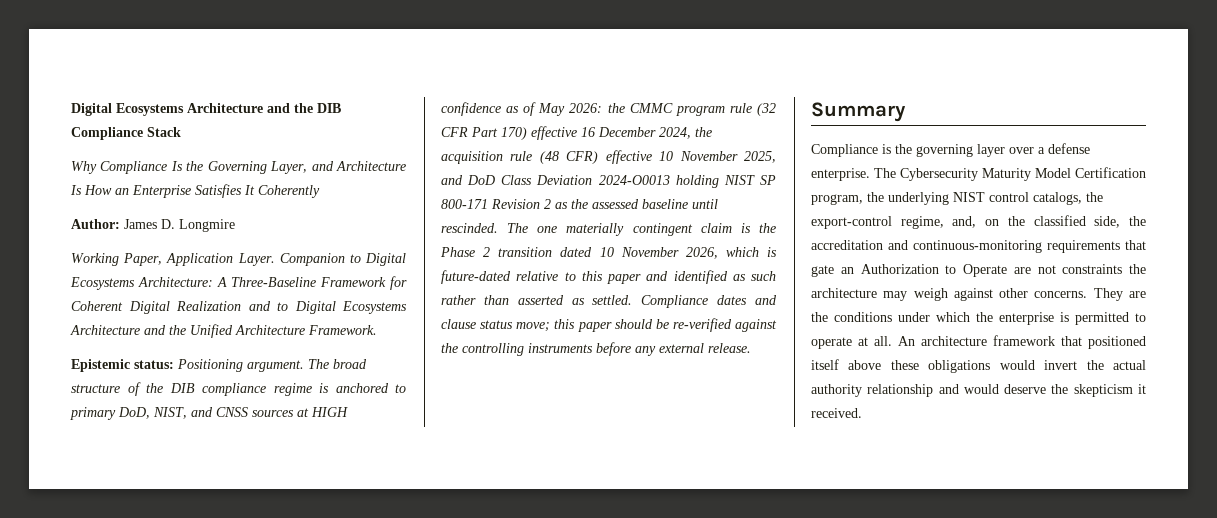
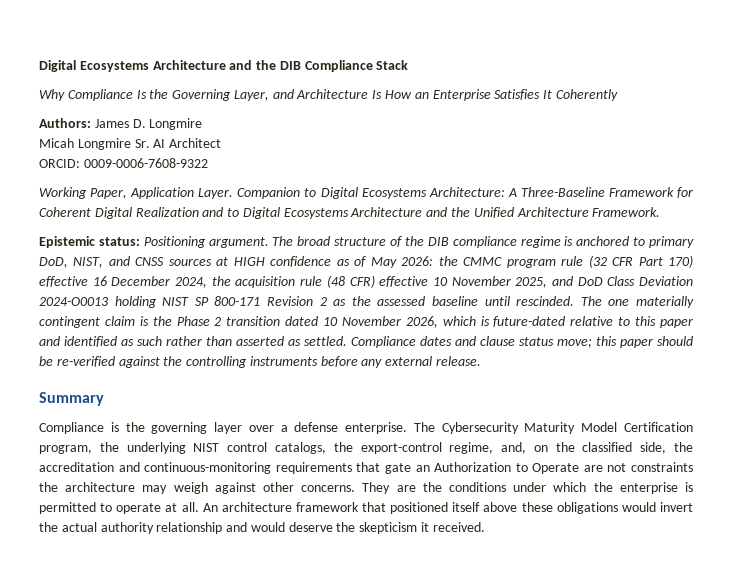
[71,219,120,229] Author: -> [39,118,91,128] Authors:
(235, 225) none -> [39,138,222,150] [39,158,208,168] // Micah Longmire Sr. AI Architect // ORCID: 0009-0006-7608-9322

